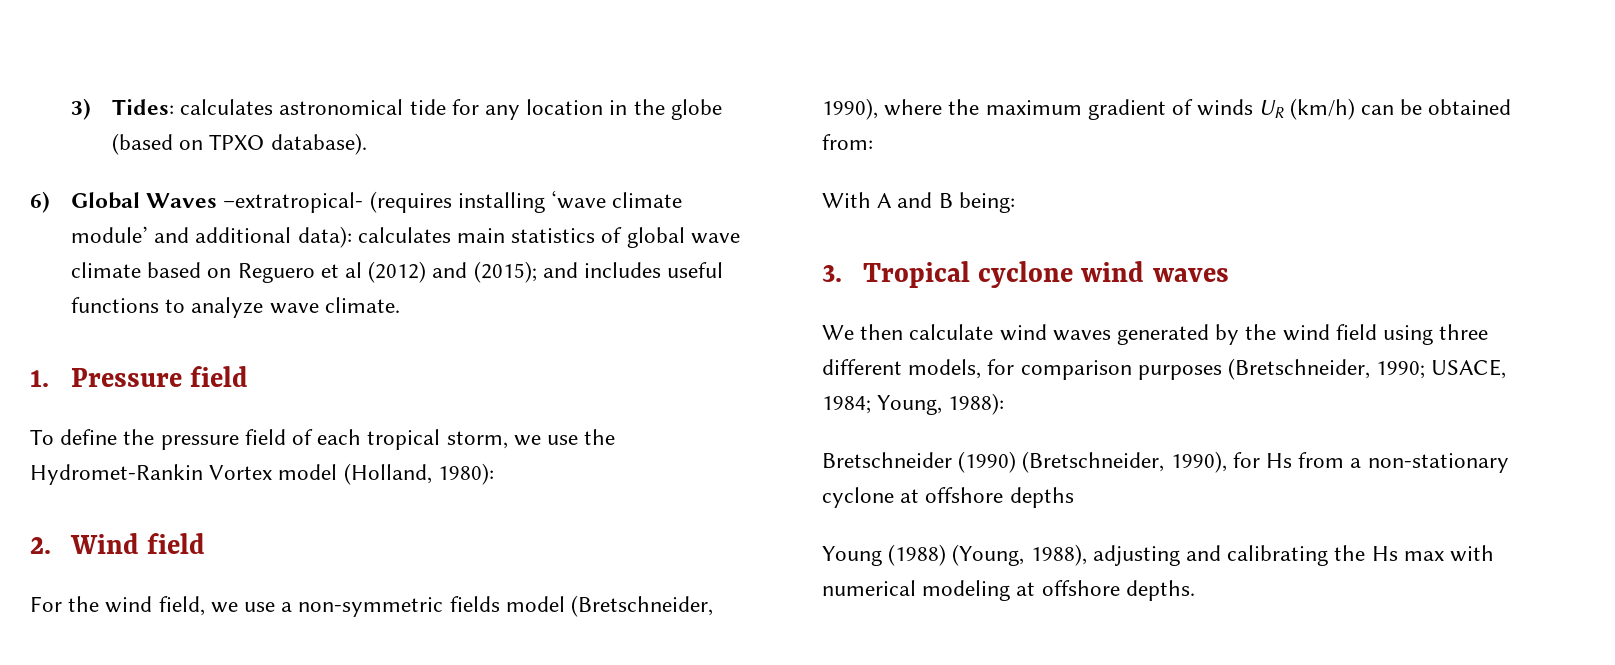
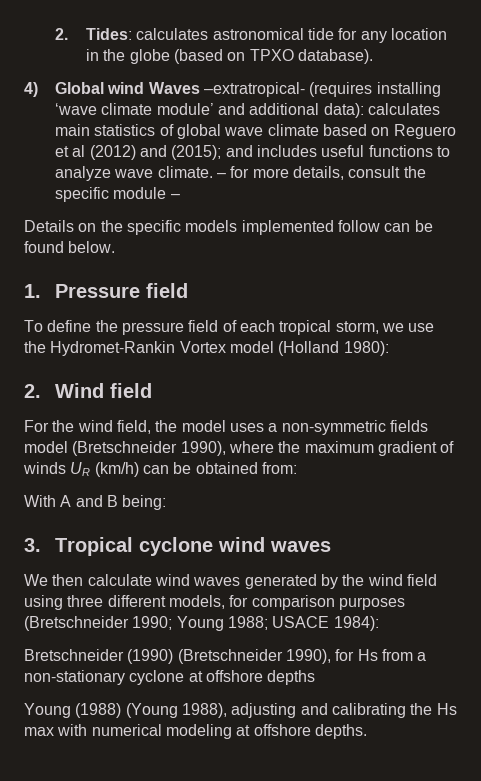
[70,98,91,120] 3) -> [55,28,69,40] 2.
[30,191,140,213] 6) Global -> [24,82,145,97] 4) Global wind
(400, 305) none -> [216,166,426,180] [55,187,180,202] [24,220,433,235] [24,241,116,253] – for more details, consult the specific module – // Details on the specific models implemented follow can be found below.
[343,463,432,485] (Holland, -> [278,341,340,356] (Holland
[210,602,276,613] we use -> [155,420,264,432] the model uses
[571,595,714,617] (Bretschneider, -> [72,441,178,456] (Bretschneider
[1228,358,1507,380] [822,393,1005,415] (Bretschneider, 1990; USACE, 1984; Young, 1988): -> [24,616,379,631] (Bretschneider 1990; Young 1988; USACE 1984):
[1022,451,1165,473] (Bretschneider, -> [177,649,283,664] (Bretschneider
[952,544,1025,566] (Young, -> [125,703,178,718] (Young

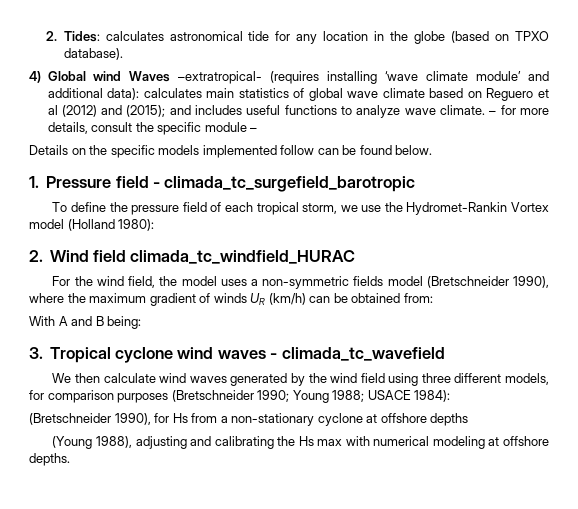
(189, 290) none -> [153,176,416,192] - climada_tc_surgefield_barotropic
(153, 390) none -> [130,250,356,264] climada_tc_windfield_HURAC
(332, 546) none -> [270,347,445,361] - climada_tc_wavefield
[24,649,174,664] Bretschneider (1990) -> (451, 396) none
[24,703,122,718] Young (1988) -> (469, 419) none

